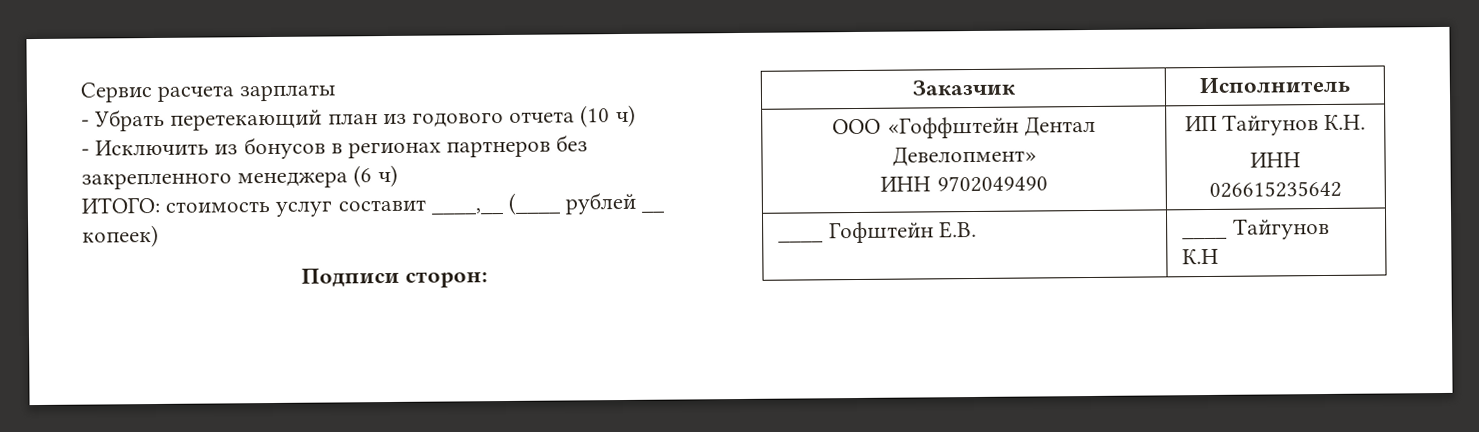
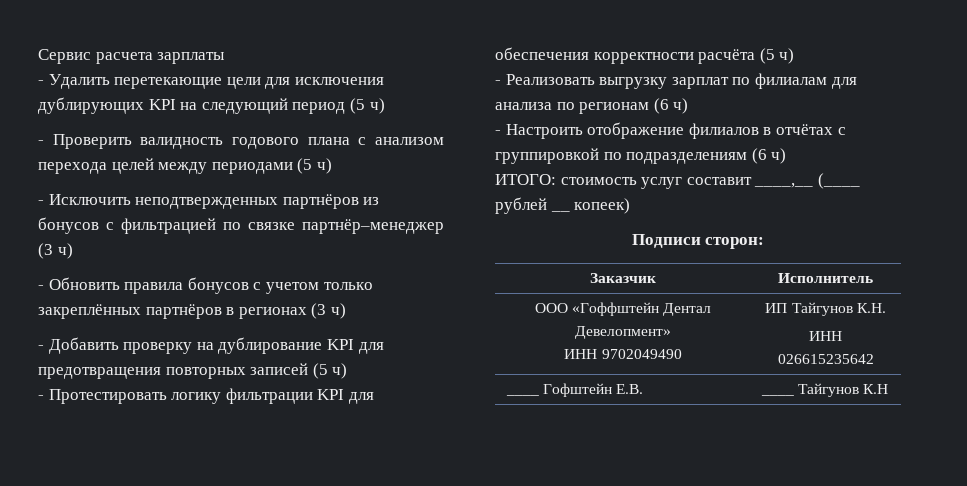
[94,104,636,132] [81,134,589,160] [81,171,349,190] Убрать перетекающий план из годового отчета (10 ч) // - Исключить из бонусов в регионах партнеров без закрепленного менеджера -> [48,74,384,89] [38,97,385,114] [38,134,445,149] [38,158,332,174] [38,194,380,209] [38,217,444,234] [38,243,73,259] [38,277,373,294] [38,303,346,319] [38,337,384,354] [38,363,348,379] [38,388,374,404] [495,47,795,64] [495,73,857,89] [495,98,689,114] [495,122,846,139] [495,148,748,164] Удалить перетекающие цели для исключения дублирующих KPI на следующий период (5 ч) // - Проверить валидность годового плана с анализом перехода целей между периодами (5 ч) // - Исключить неподтвержденных партнёров из бонусов с фильтрацией по связке партнёр–менеджер (3 ч) // - Обновить правила бонусов с учетом только закреплённых партнёров в регионах (3 ч) // - Добавить проверку на дублирование KPI для предотвращения повторных записей (5 ч) // - Протестировать логику фильтрации KPI для обеспечения корректности расчёта (5 ч) // - Реализовать выгрузку зарплат по филиалам для анализа по регионам (6 ч) // - Настроить отображение филиалов в отчётах с группировкой по подразделениям

